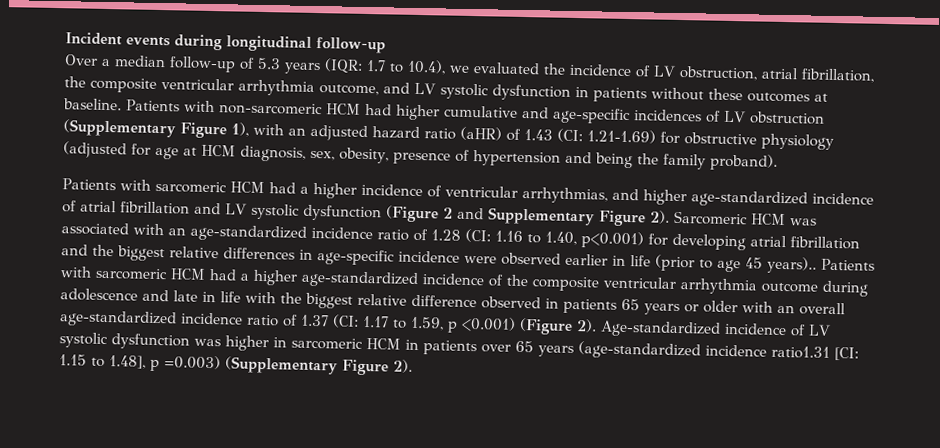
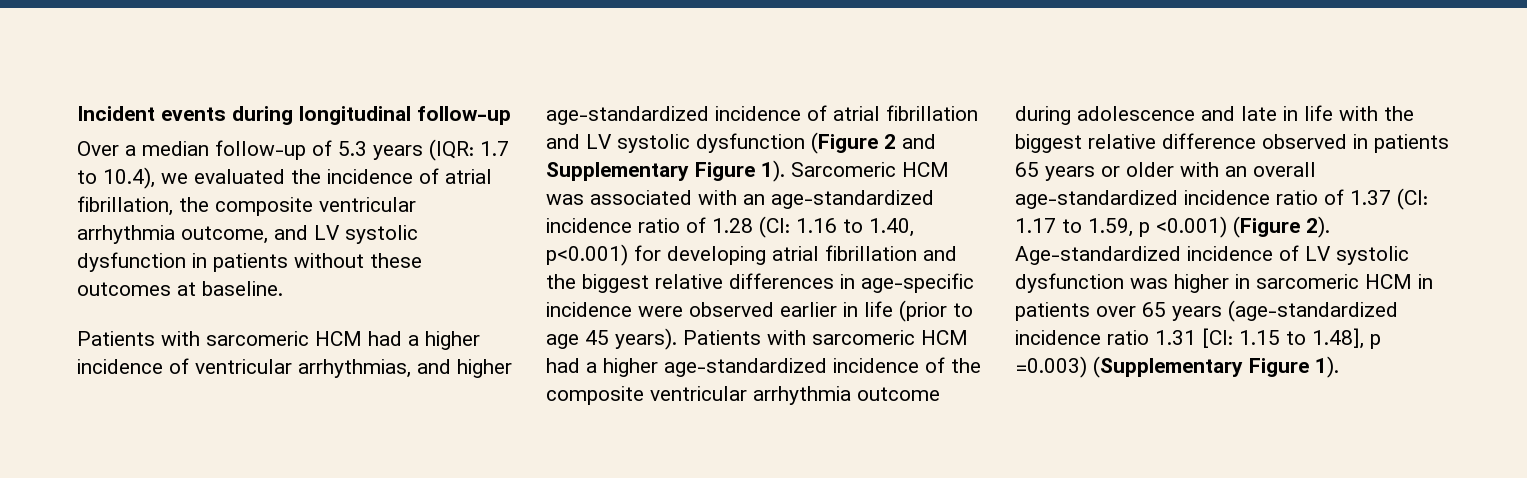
[653,65,758,81] LV obstruction, -> (439, 176) none
[126,99,825,125] [63,119,834,150] [63,141,778,171] Patients with non-sarcomeric HCM had higher cumulative and age-specific incidences of LV obstruction (Supplementary Figure 1), with an adjusted hazard ratio (aHR) of 1.43 (CI: 1.21-1.69) for obstructive physiology (adjusted for age at HCM diagnosis, sex, obesity, presence of hypertension and being the family proband). -> (283, 288) none
[649,210,670,224] 2). -> [761,160,785,182] 1).
[767,256,817,274] years).. -> [615,328,677,350] years).
[771,345,830,359] ratio1.31 -> [1107,330,1196,345] ratio 1.31
[393,359,413,373] 2). -> [1315,356,1339,378] 1).

